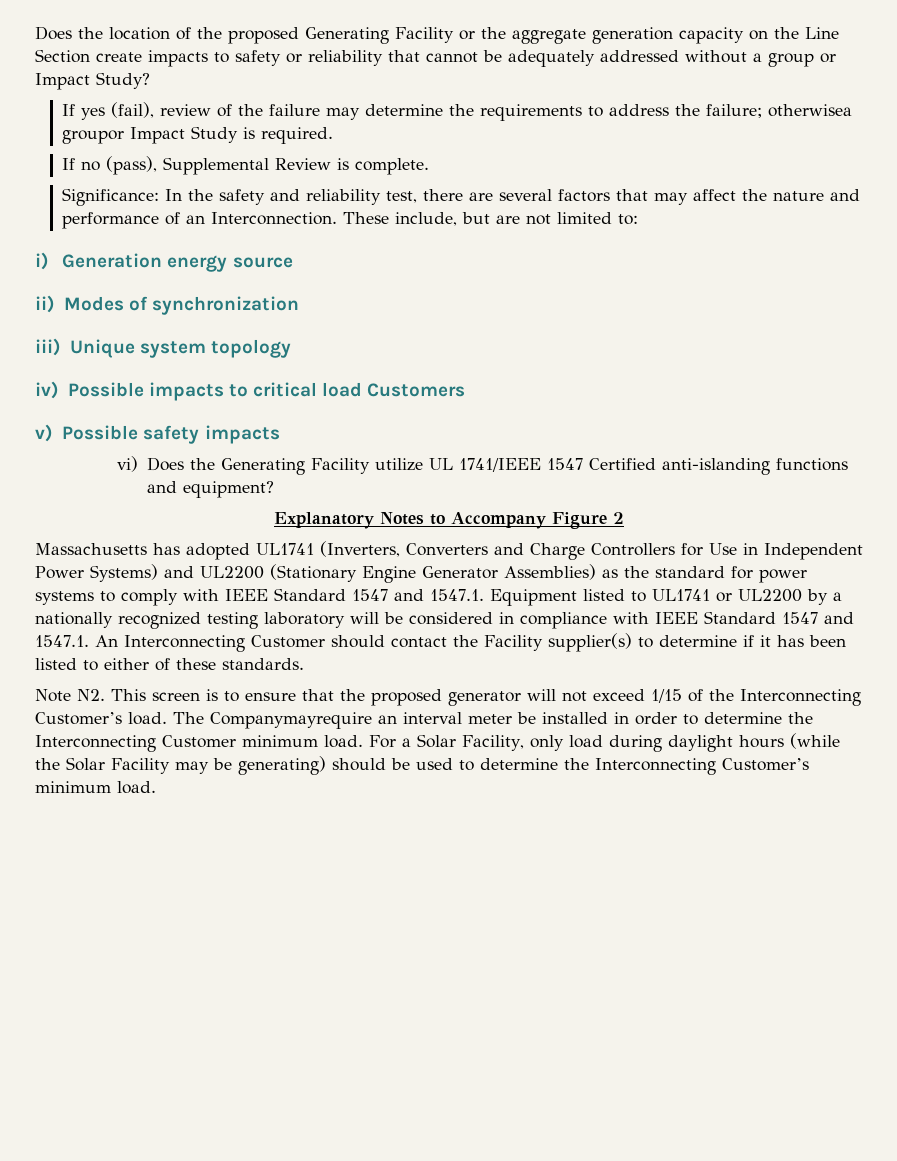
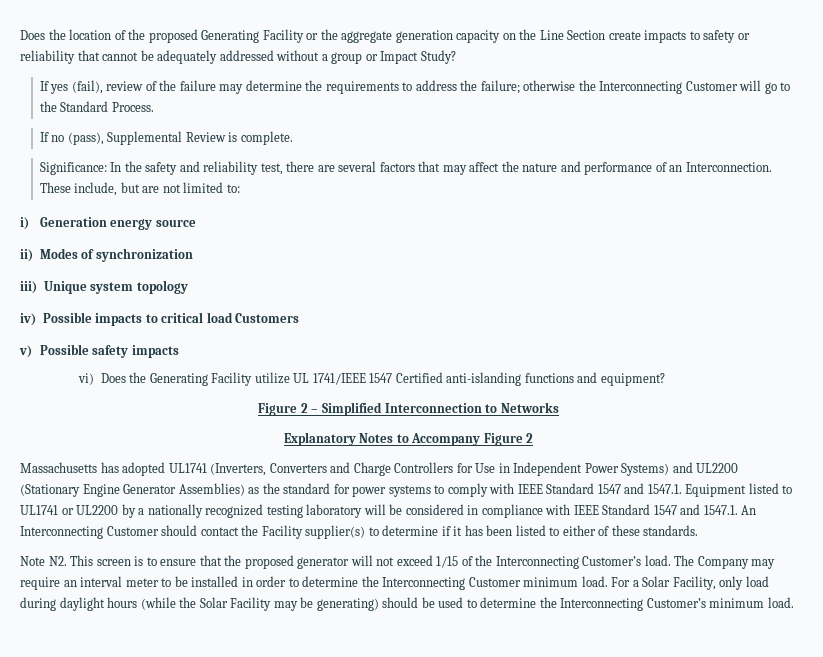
[768,104,853,117] [62,126,334,144] otherwisea groupor Impact Study is required. -> [523,80,791,94] [39,101,154,112] otherwise the Interconnecting Customer will go to the Standard Process.
(274, 489) none -> [258,402,559,416] // Figure 2 – Simplified Interconnection to Networks
[210,712,372,729] Companymayrequire -> [697,556,776,569] [20,577,60,590] Company may require
(512, 719) none -> [161,578,172,587] to

